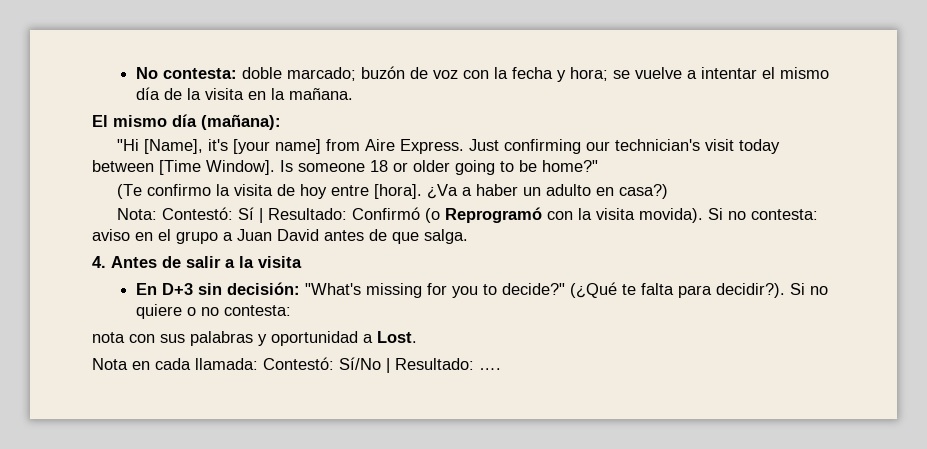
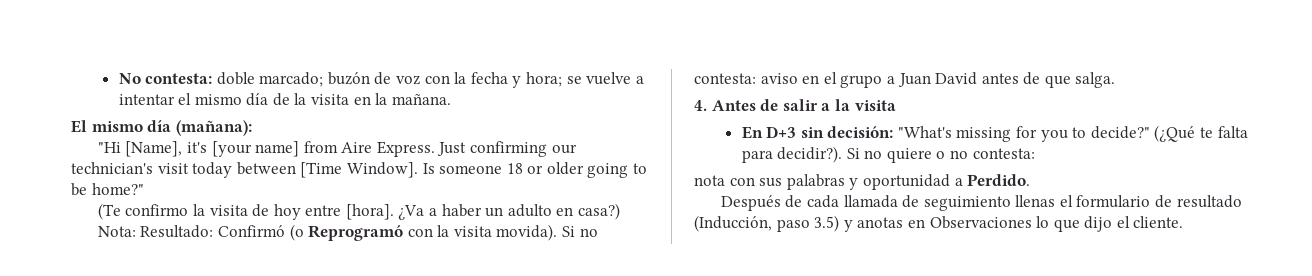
[162,207,264,223] Contestó: Sí | -> (136, 231) none
[377,331,417,343] [92,357,501,373] Lost. // Nota en cada llamada: Contestó: Sí/No | Resultado: …. -> [967,174,1031,186] [720,195,1242,211] [694,215,1184,232] Perdido. // Después de cada llamada de seguimiento llenas el formulario de resultado (Inducción, paso 3.5) y anotas en Observaciones lo que dijo el cliente.

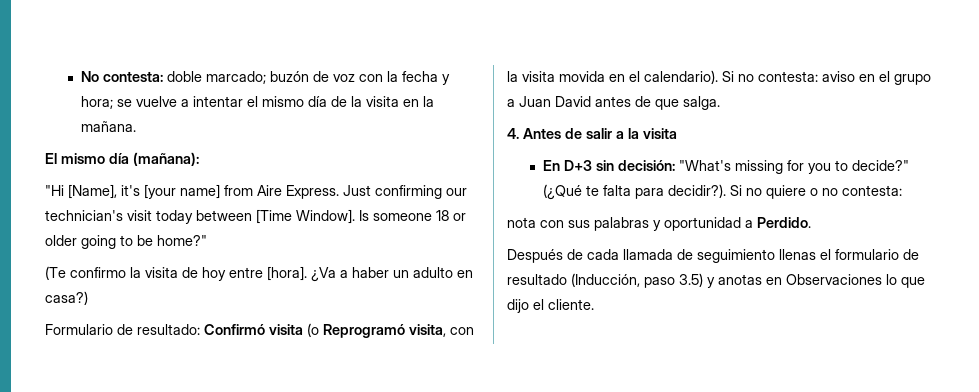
[97,225,285,238] Nota: Resultado: Confirmó -> [45,324,303,335] Formulario de resultado: Confirmó visita
(404, 233) none -> [409,324,446,337] visita,
[496,224,558,241] movida). -> [559,70,718,84] movida en el calendario).

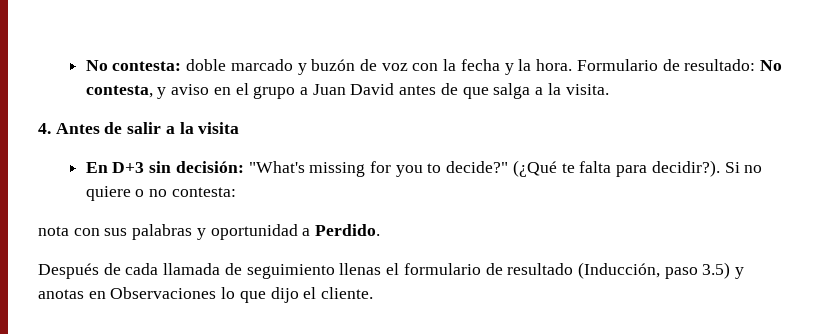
[205,71,266,84] marcado; -> [230,59,307,75] marcado y
[80,96,434,109] [80,121,136,132] [45,152,199,166] [45,184,467,199] [45,209,466,224] [45,235,207,249] [45,266,473,282] [45,291,88,305] [45,323,474,338] [507,70,818,84] hora; se vuelve a intentar el mismo día de la visita en la mañana. // El mismo día (mañana): // "Hi [Name], it's [your name] from Aire Express. Just confirming our technician's visit today between [Time Window]. Is someone 18 or older going to be home?" // (Te confirmo la visita de hoy entre [hora]. ¿Va a haber un adulto en casa?) // Formulario de resultado: Confirmó visita (o Reprogramó visita, con la visita movida en el calendario). Si no contesta: -> [518,59,782,71] [85,85,167,99] la hora. Formulario de resultado: No contesta, y
[683,96,720,110] salga. -> [493,83,609,99] salga a la visita.

